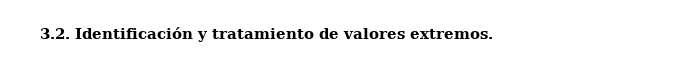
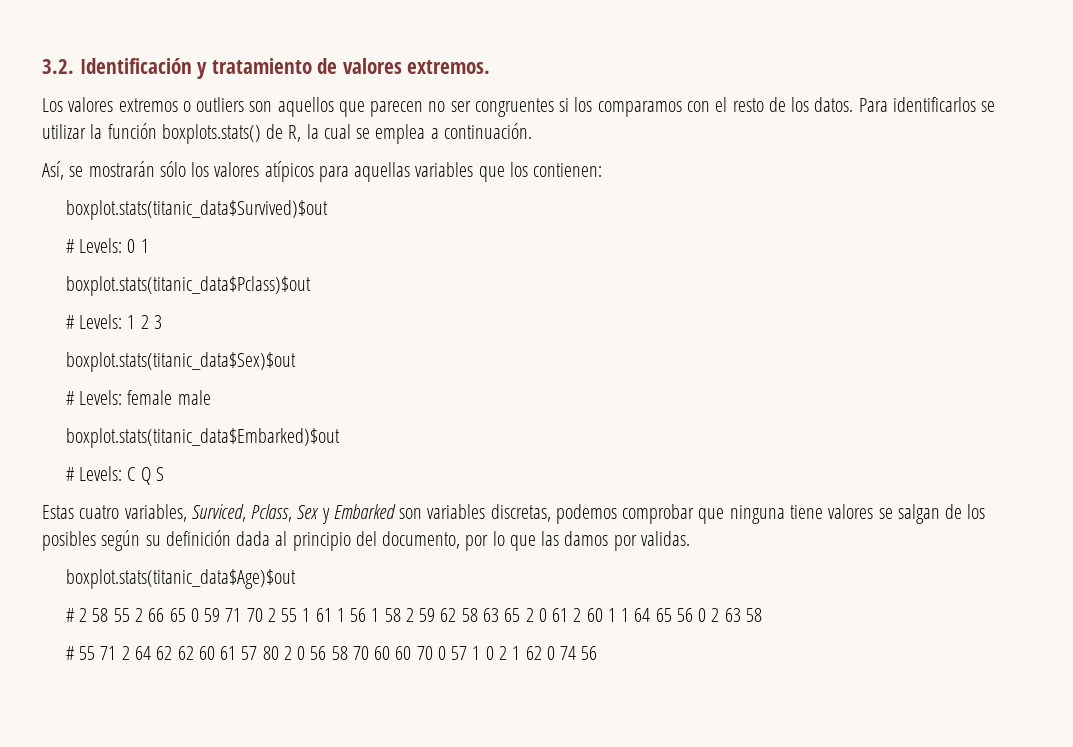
(493, 34) none -> [42,97,996,117] [42,123,532,144] [42,161,603,182] [65,200,328,220] [65,238,149,253] [65,276,311,296] [65,314,162,329] [65,352,296,372] [65,390,211,405] [65,428,340,448] [65,466,164,485] [42,504,986,524] [42,530,690,551] [65,569,296,589] [65,608,762,622] [65,646,598,660] // Los valores extremos o outliers son aquellos que parecen no ser congruentes si los comparamos con el resto de los datos. Para identificarlos se utilizar la función boxplots.stats() de R, la cual se emplea a continuación. // Así, se mostrarán sólo los valores atípicos para aquellas variables que los contienen: // boxplot.stats(titanic_data$Survived)$out // # Levels: 0 1 // boxplot.stats(titanic_data$Pclass)$out // # Levels: 1 2 3 // boxplot.stats(titanic_data$Sex)$out // # Levels: female male // boxplot.stats(titanic_data$Embarked)$out // # Levels: C Q S // Estas cuatro variables, Surviced, Pclass, Sex y Embarked son variables discretas, podemos comprobar que ninguna tiene valores se salgan de los posibles según su definición dada al principio del documento, por lo que las damos por validas. // boxplot.stats(titanic_data$Age)$out // # 2 58 55 2 66 65 0 59 71 70 2 55 1 61 1 56 1 58 2 59 62 58 63 65 2 0 61 2 60 1 1 64 65 56 0 2 63 58 // # 55 71 2 64 62 62 60 61 57 80 2 0 56 58 70 60 60 70 0 57 1 0 2 1 62 0 74 56

